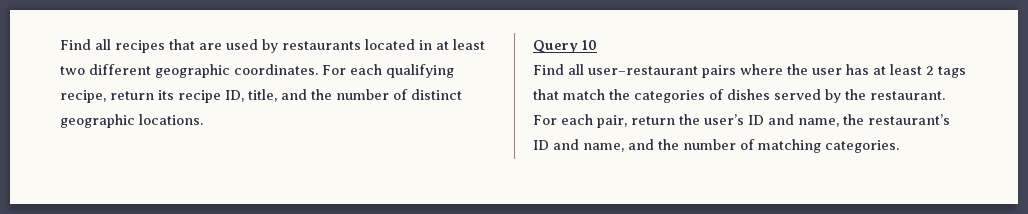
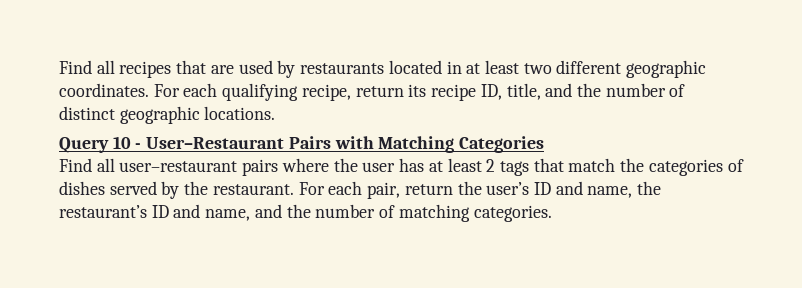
(597, 45) none -> [135,136,545,153] - User–Restaurant Pairs with Matching Categories

